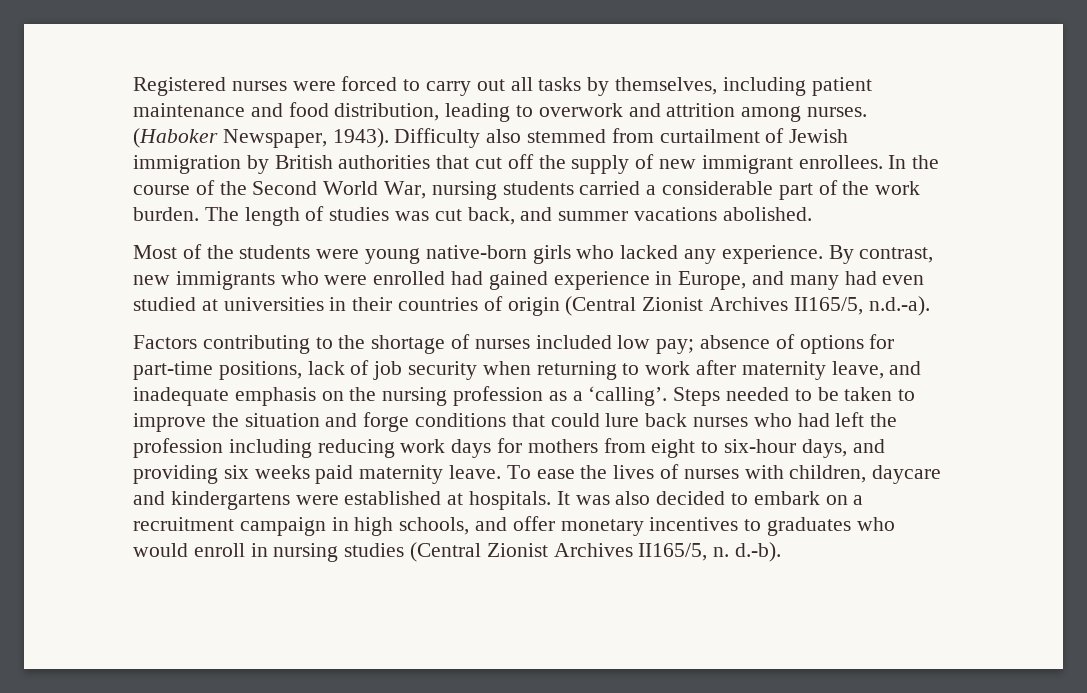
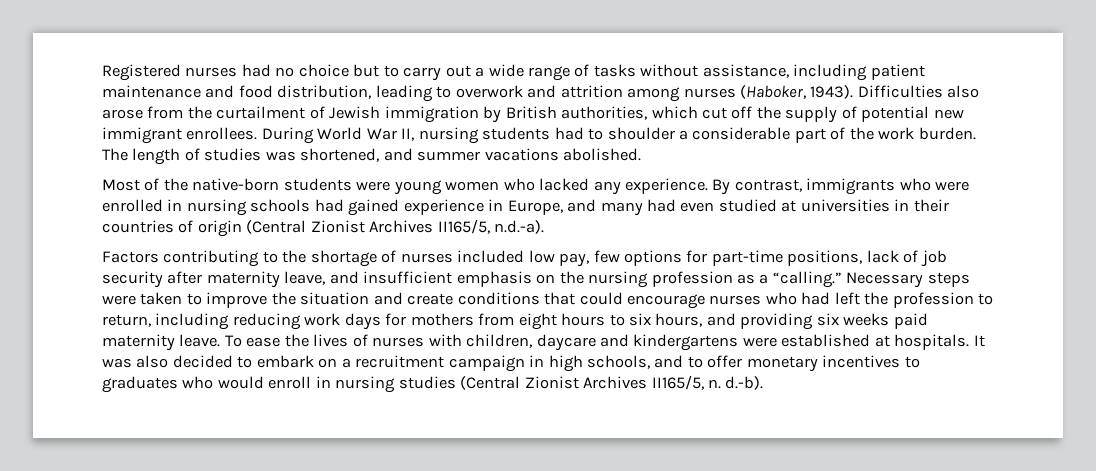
[292,76,718,96] were forced to carry out all tasks by themselves, -> [241,64,789,81] had no choice but to carry out a wide range of tasks without assistance,
[807,107,868,117] [133,128,654,148] nurses. (Haboker Newspaper, 1943). Difficulty also stemmed from -> [683,85,980,99] [102,106,212,119] nurses (Haboker, 1943). Difficulties also arose from the
[338,155,470,169] authorities that -> [561,106,698,120] authorities, which
(655, 161) none -> [861,106,930,122] potential
[888,155,940,169] [133,180,641,200] In the course of the Second World War, nursing students carried -> [261,127,675,144] During World War II, nursing students had to shoulder
[434,207,515,225] cut back, -> [300,148,380,162] shortened,
(234, 252) none -> [192,178,280,191] native-born
[425,245,571,264] native-born girls -> [445,181,500,191] women
[133,275,170,285] new -> (802, 185) none
(446, 278) none -> [167,199,311,216] in nursing schools
[656,334,795,354] pay; absence of -> [559,250,620,267] pay, few
[482,361,691,380] when returning to work -> (163, 279) none
[133,387,229,406] inadequate -> [363,271,453,284] insufficient
[588,386,839,406] ‘calling’. Steps needed to be -> [772,271,970,288] [102,295,136,305] “calling.” Necessary steps were
[363,412,410,432] forge -> [407,293,454,305] create
[605,413,688,427] lure back -> [627,294,706,309] encourage
(223, 448) none -> [978,293,994,305] [102,314,151,327] to return,
[701,439,847,458] to six-hour days, -> [561,313,703,327] hours to six hours,
(508, 524) none -> [687,356,703,368] to

